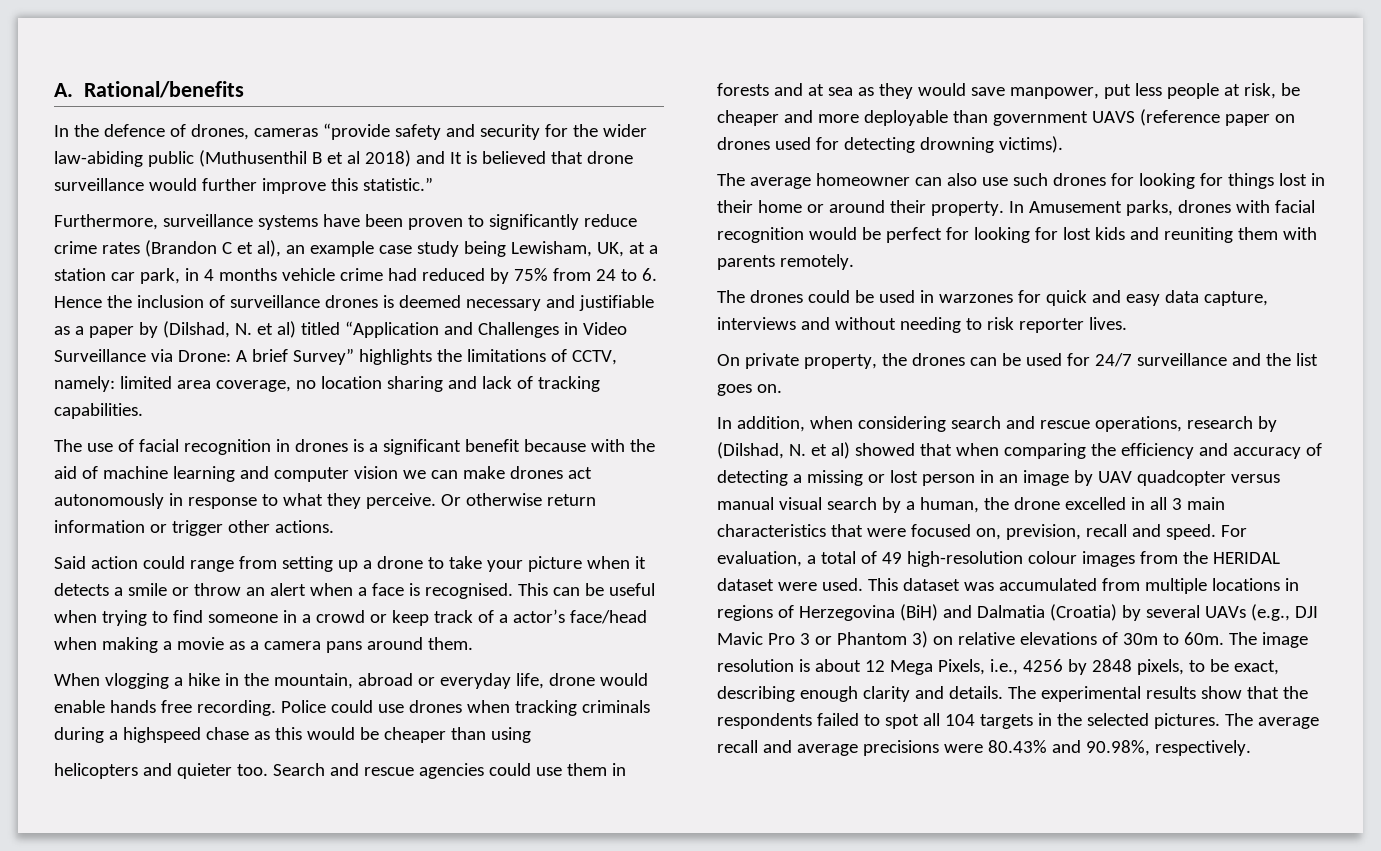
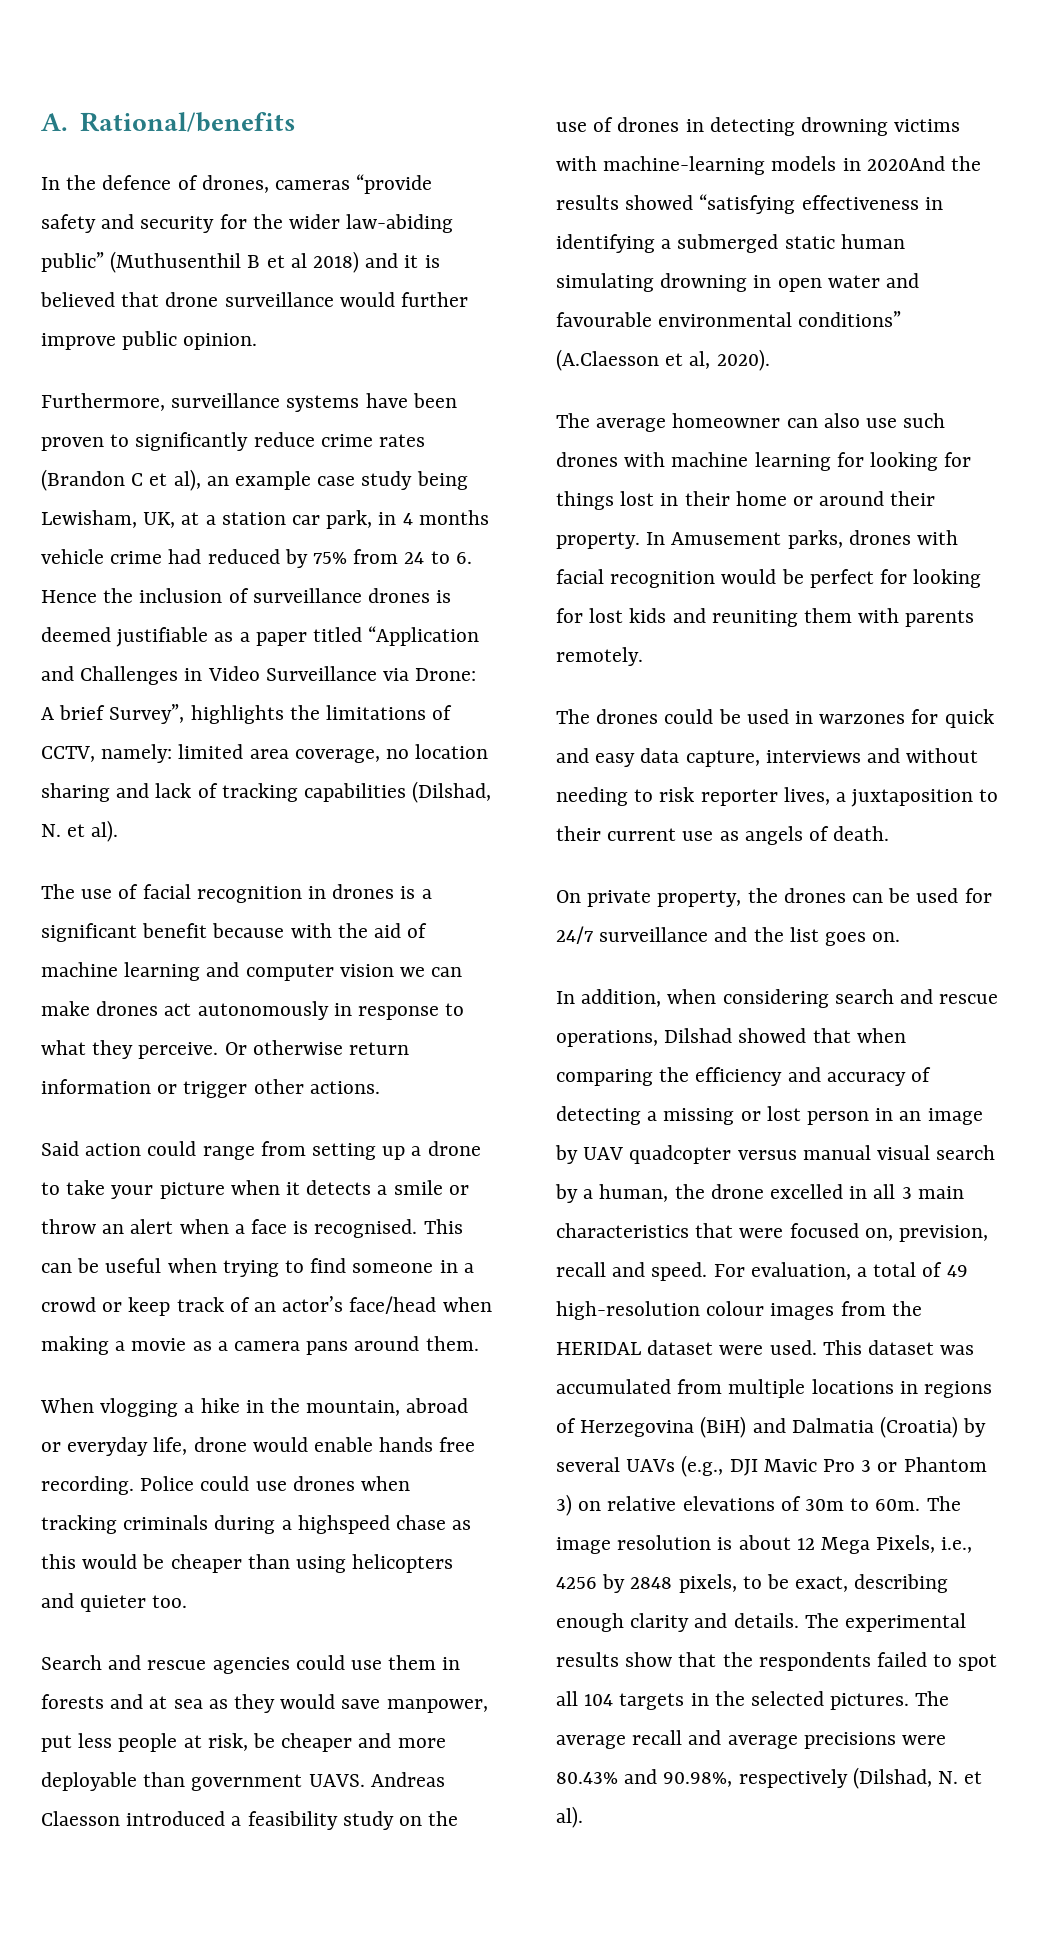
[147,151,194,167] public -> [41,252,104,272] public”
[449,152,462,164] It -> [404,255,419,268] it
[330,177,433,191] this statistic.” -> [122,331,258,350] public opinion.
[465,295,575,311] necessary and -> (111, 634) none
[138,321,296,338] by (Dilshad, N. et al) -> (307, 639) none
[292,348,354,365] Survey” -> [109,704,185,724] Survey”,
[54,403,143,419] capabilities. -> [304,781,492,803] [41,820,119,842] capabilities (Dilshad, N. et al).
[498,614,508,623] a -> [254,1302,277,1312] an
(531, 735) // -> (347, 1564) none
(268, 770) none -> (188, 1601) //
[1091,109,1295,126] [717,136,1063,153] UAVS (reference paper on drones used for detecting drowning victims). -> [308,1772,445,1787] [41,1811,459,1830] [556,117,961,136] [556,156,982,175] [556,194,943,214] [556,234,905,253] [556,273,920,292] [556,311,902,327] [556,349,770,371] UAVS. Andreas Claesson introduced a feasibility study on the use of drones in detecting drowning victims with machine-learning models in 2020And the results showed “satisfying effectiveness in identifying a submerged static human simulating drowning in open water and favourable environmental conditions” (A.Claesson et al, 2020).
(1106, 179) none -> [624,452,831,471] with machine learning
[1088,317,1127,330] lives. -> [783,787,999,807] [556,826,890,845] lives, a juxtaposition to their current use as angels of death.
[1186,416,1277,432] [717,442,850,459] research by (Dilshad, N. et al) -> [664,1028,733,1043] Dilshad
[1154,740,1251,756] respectively. -> [738,1767,983,1789] [556,1806,583,1828] respectively (Dilshad, N. et al).

